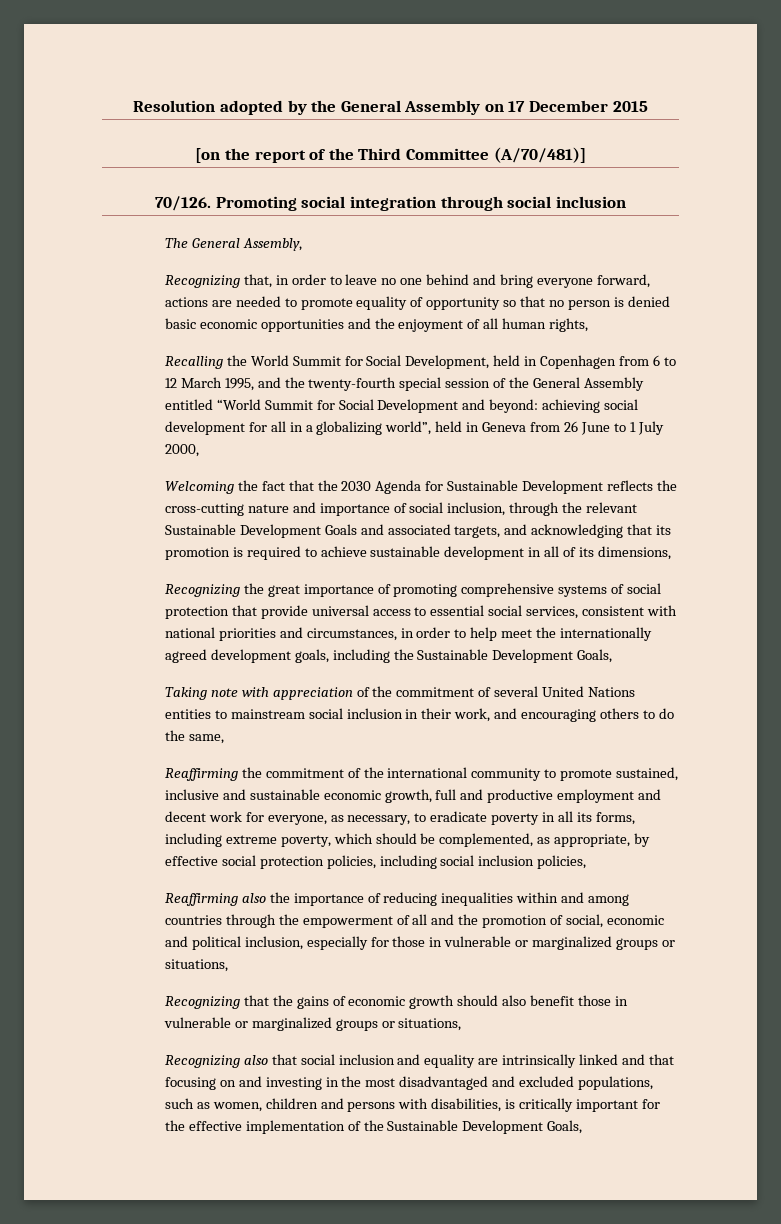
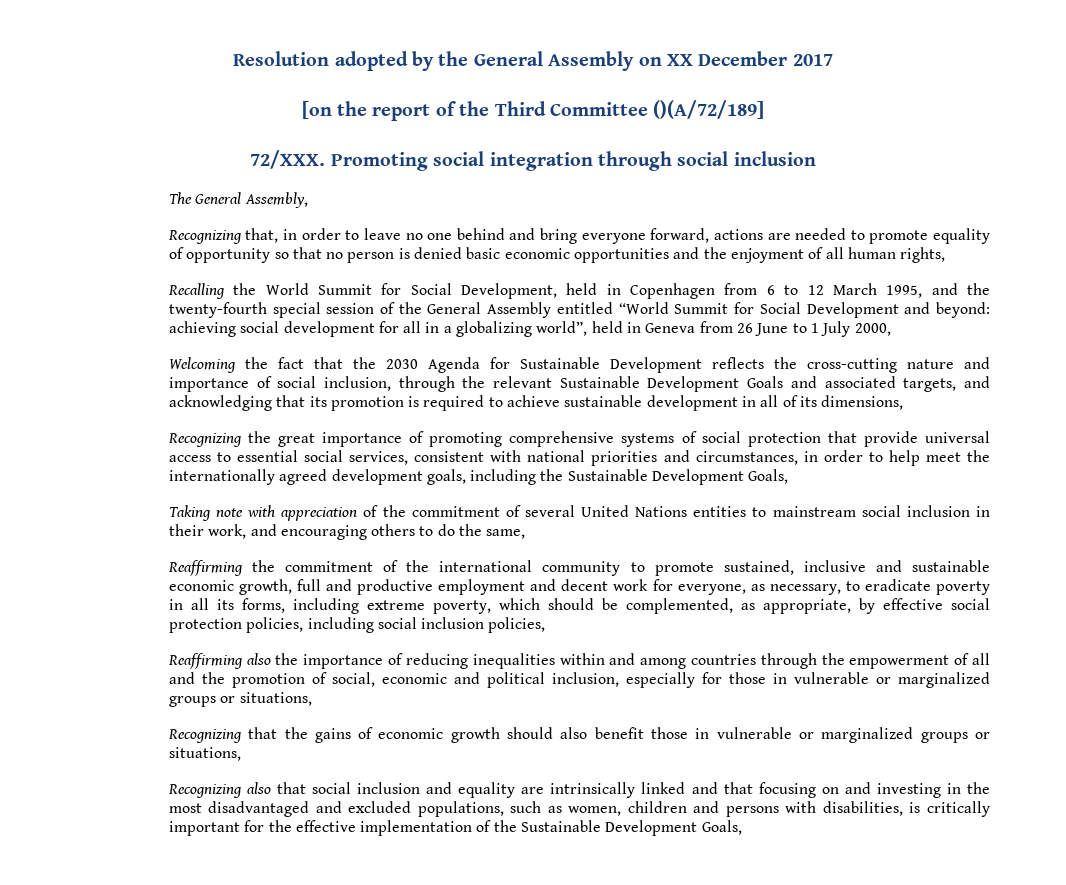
[508,100,648,112] 17 December 2015 -> [666,51,833,66] XX December 2017
[493,147,586,163] [155,196,212,211] (A/70/481)] // 70/126. -> [653,100,765,119] [250,150,326,169] ()(A/72/189] // 72/XXX.

